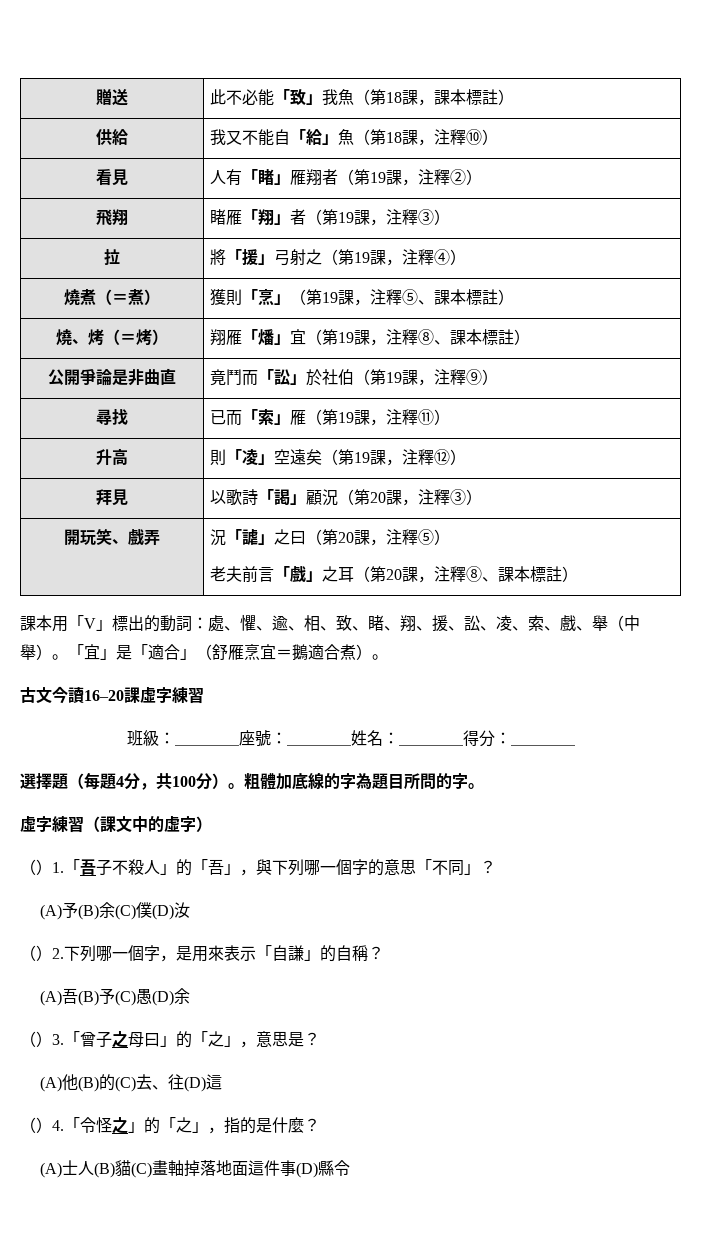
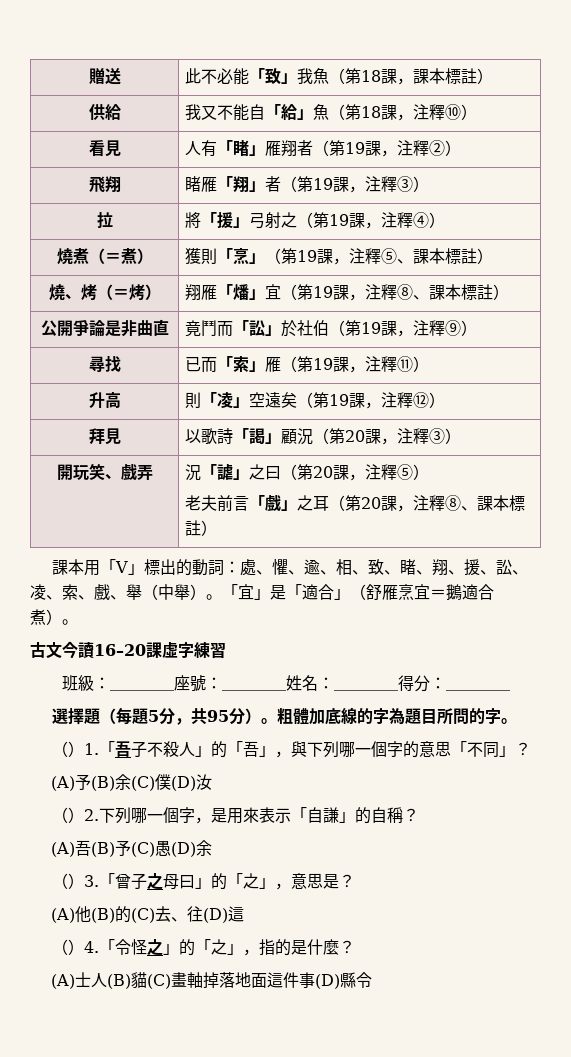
[116,773,196,790] 4分，共100 -> [147,708,229,725] 5分，共95
[20,815,212,833] // 虛字練習（課文中的虛字） -> (517, 721) none

